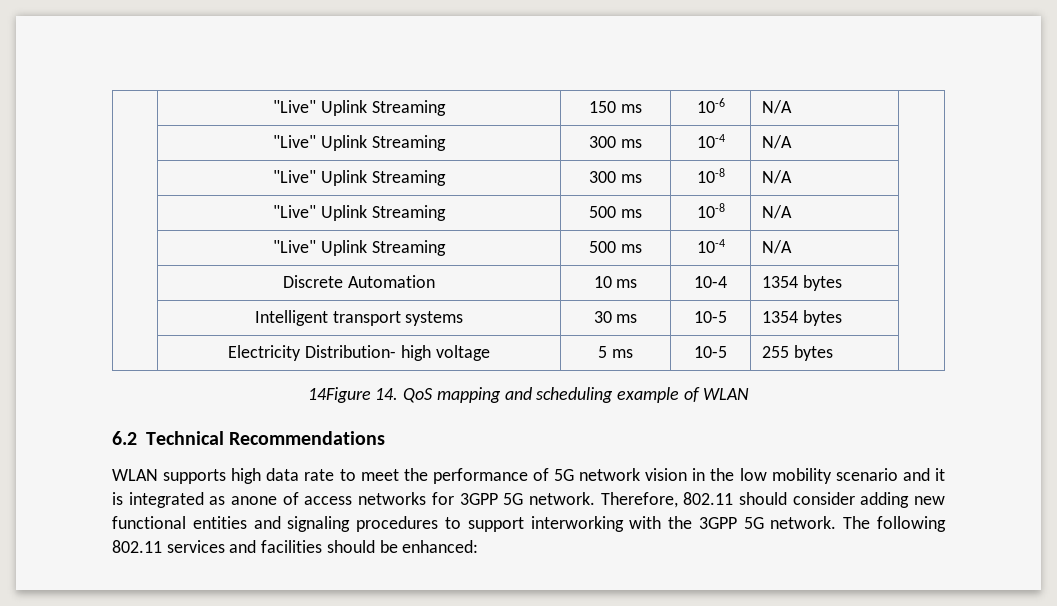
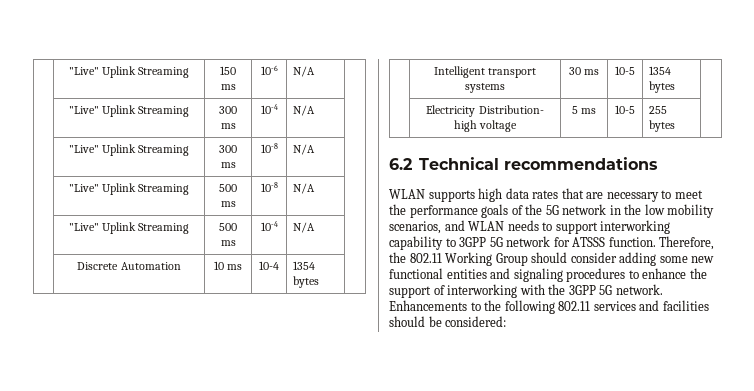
[307,387,750,403] // 14Figure 14. QoS mapping and scheduling example of WLAN -> (676, 126) none
[229,431,386,445] Recommendations -> [503,157,658,170] recommendations
[304,469,335,481] rate -> [532,188,659,202] rates that are necessary
[532,468,688,481] of 5G network vision -> [481,204,607,218] goals of the 5G network
[835,468,945,481] [112,492,734,508] scenario and it is integrated as anone of access networks for 3GPP 5G network. Therefore, 802.11 -> [389,220,671,234] [389,236,715,250] [389,252,528,266] scenarios, and WLAN needs to support interworking capability to 3GPP 5G network for ATSSS function. Therefore, the 802.11 Working Group
(910, 500) none -> [659,256,688,263] some
[467,517,524,532] support -> [642,268,707,279] [389,285,445,298] enhance the support of
[843,516,871,529] The -> [389,300,502,311] Enhancements to the
[402,540,479,553] enhanced: -> [445,316,507,327] considered:

